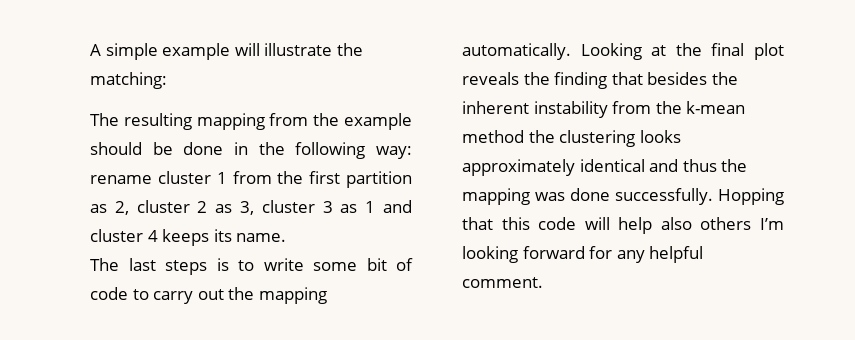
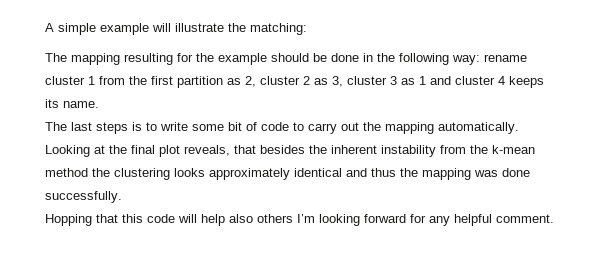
[123,113,309,130] resulting mapping from -> [71,53,193,65] mapping resulting for
[462,72,608,89] reveals the finding -> [184,145,230,156] reveals,
(713, 196) none -> (122, 197) //

